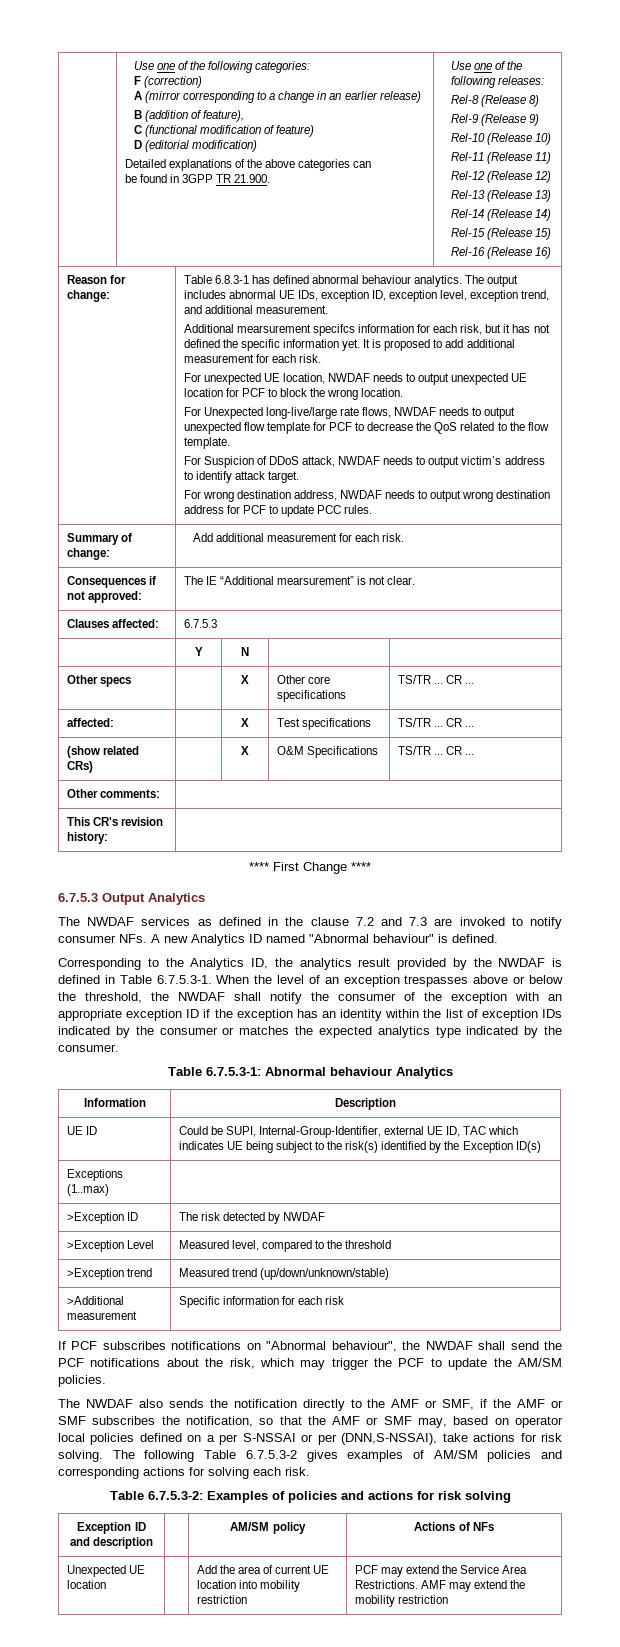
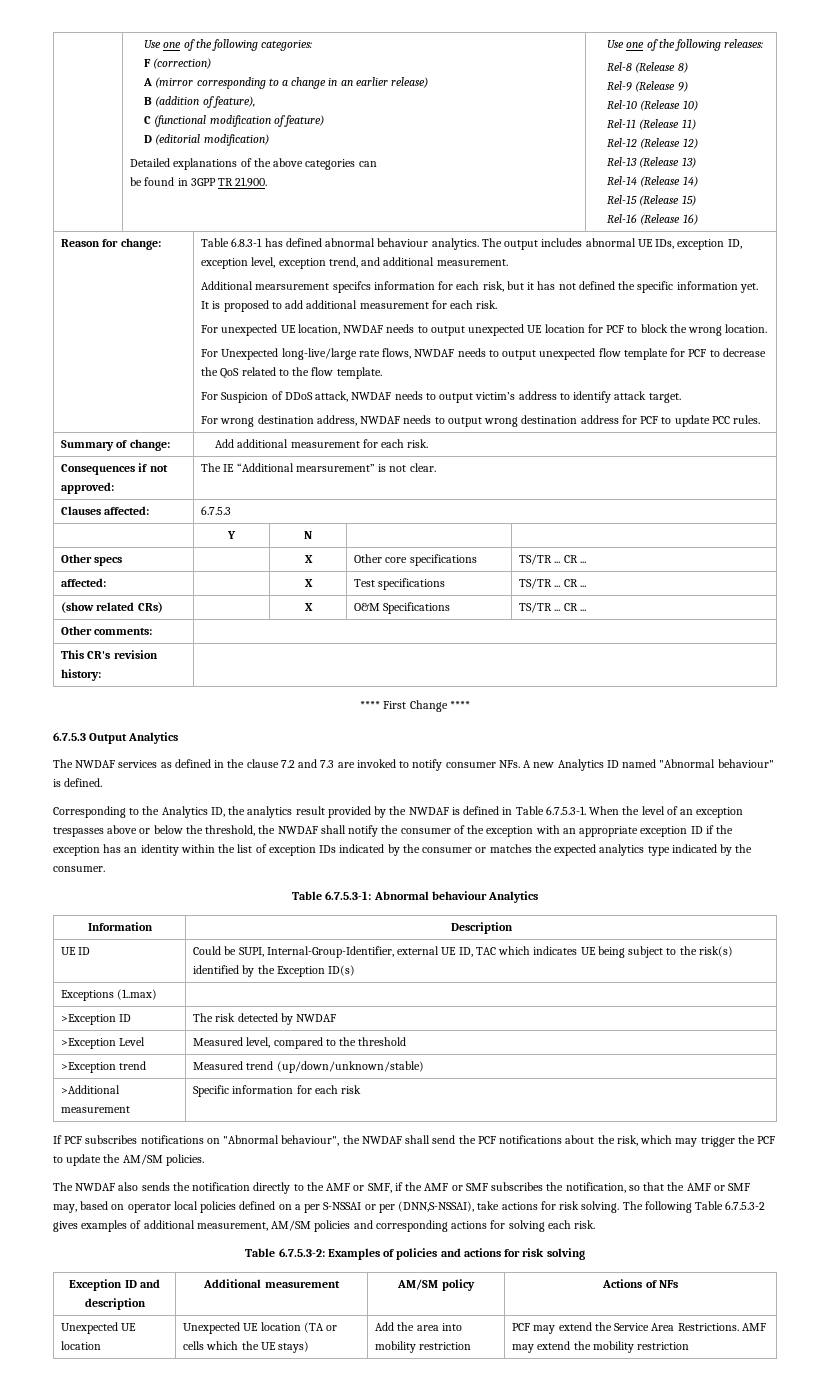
(424, 1454) none -> [143,1220,268,1231] additional measurement,
(154, 1543) none -> [203,1279,340,1288] Additional measurement
(106, 1584) none -> [183,1322,338,1334] [183,1341,310,1353] Unexpected UE location (TA or cells which the UE stays)
[262,1565,330,1574] [196,1580,236,1589] of current UE location -> (439, 1328) none

